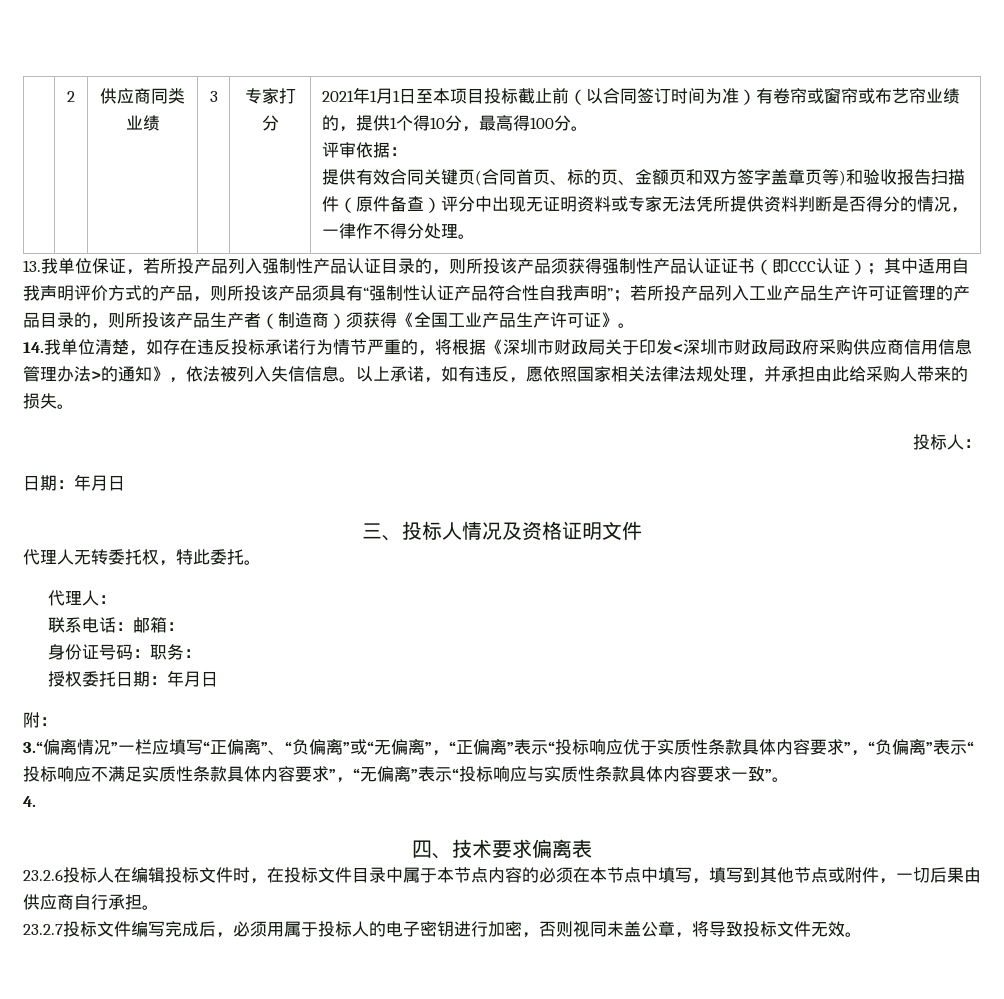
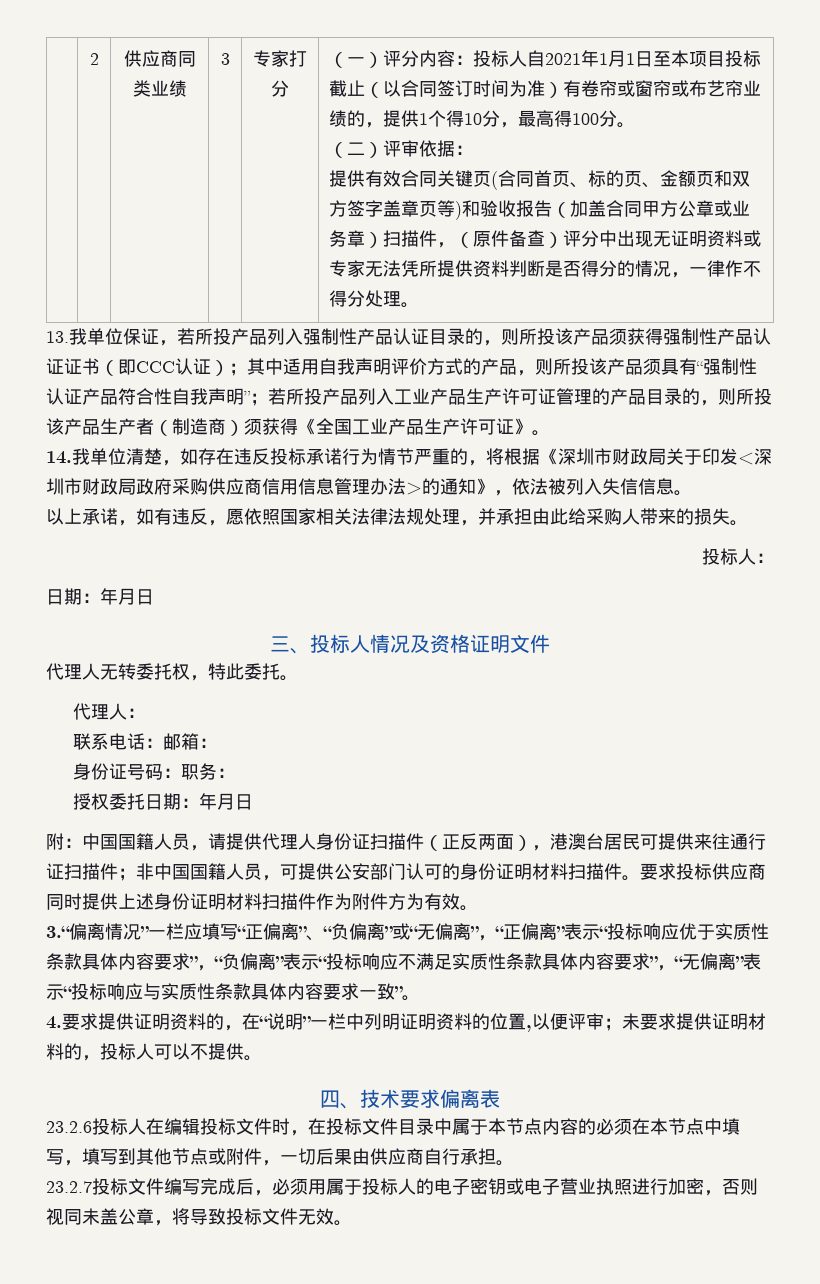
(279, 123) none -> [329,50,546,68] （一）评分内容：投标人自
[551,88,569,104] 前 -> (366, 88) none
(588, 128) none -> [329,142,384,158] （二）
[930,169,965,185] [321,196,339,212] 扫描件 -> [552,200,751,218] [329,230,456,248] （加盖合同甲方公章或业务章）扫描件，
(356, 379) none -> (692, 493) //
(57, 721) none -> [82,833,766,851] [46,863,766,881] [46,893,478,911] 中国国籍人员，请提供代理人身份证扫描件（正反两面），港澳台居民可提供来往通行证扫描件；非中国国籍人员，可提供公安部门认可的身份证明材料扫描件。要求投标供应商同时提供上述身份证明材料扫描件作为附件方为有效。
(36, 801) none -> [62,1013,766,1032] [46,1043,262,1061] 要求提供证明资料的，在“说明”一栏中列明证明资料的位置,以便评审；未要求提供证明材料的，投标人可以不提供。
(454, 929) none -> [506,1178,632,1195] 或电子营业执照

